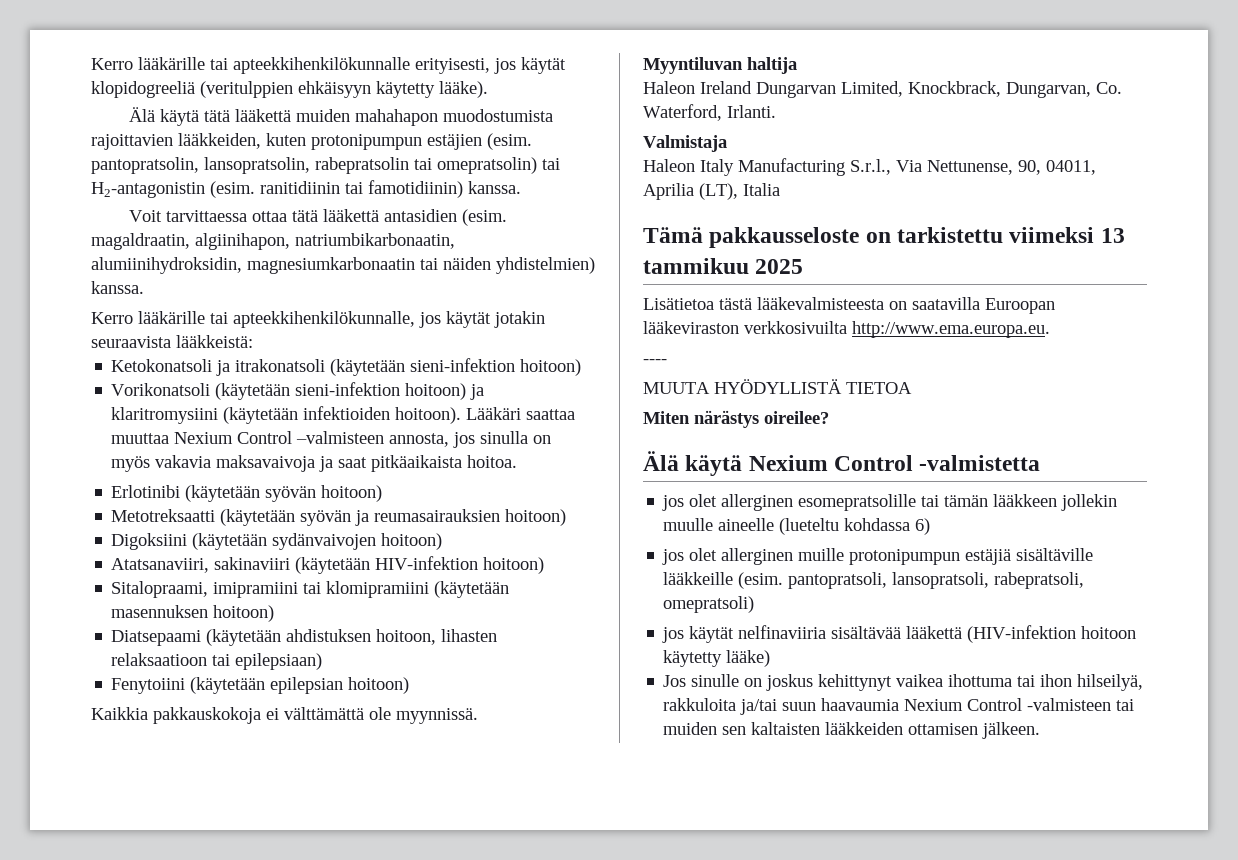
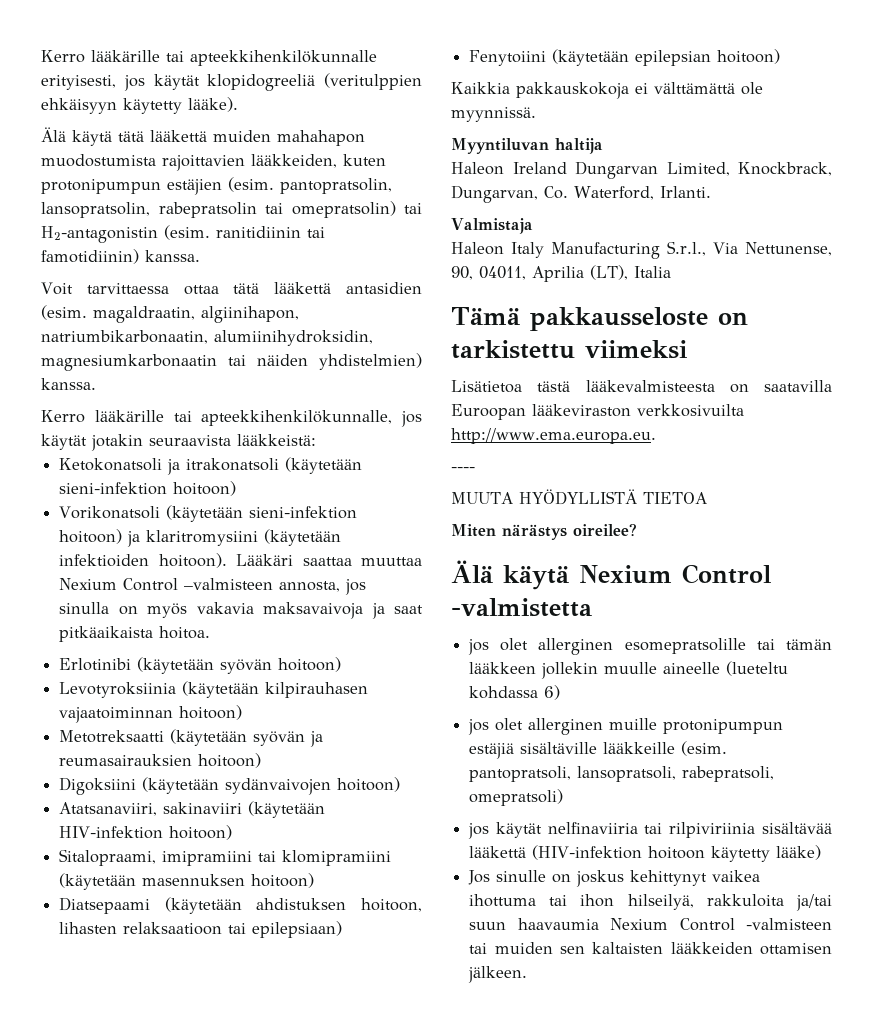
(383, 493) none -> [59,681,369,698] [59,705,243,723] // Levotyroksiinia (käytetään kilpirauhasen vajaatoiminnan hoitoon)
[1100,228,1125,243] [643,258,804,274] 13 tammikuu 2025 -> (687, 349) none
(827, 632) none -> [644,822,756,838] tai rilpiviriinia

